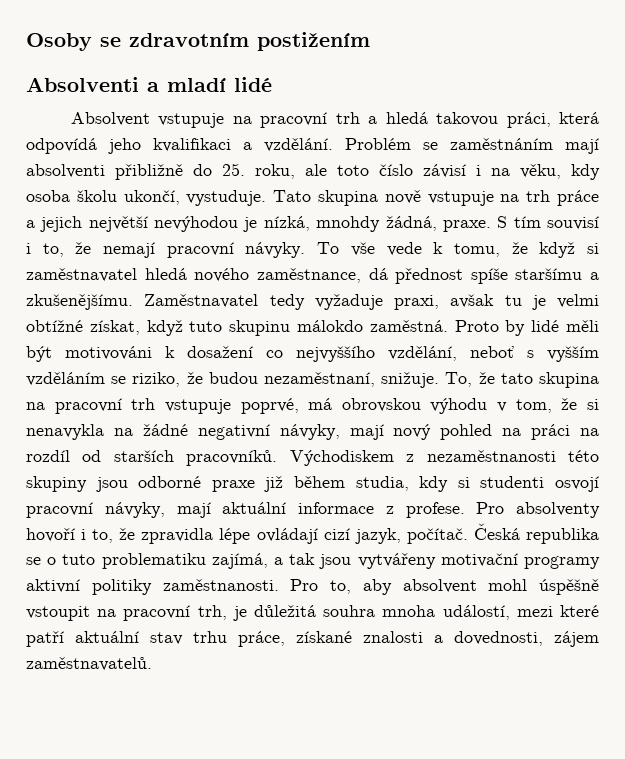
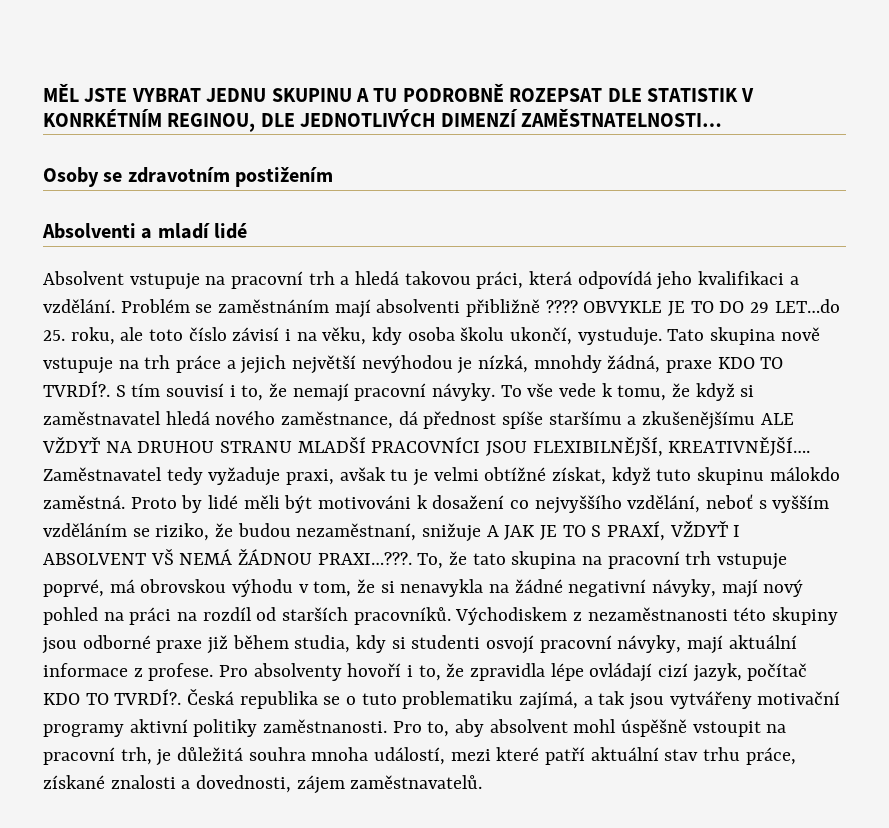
(26, 42) none -> [43,83,755,102] [43,108,722,132] MĚL JSTE VYBRAT JEDNU SKUPINU A TU PODROBNĚ ROZEPSAT DLE STATISTIK V KONRKÉTNÍM REGINOU, DLE JEDNOTLIVÝCH DIMENZÍ ZAMĚSTNATELNOSTI… //
[193,164,212,176] do -> [545,299,840,316] ???? OBVYKLE JE TO DO 29 LET…do
[442,220,491,232] praxe. -> [666,357,784,373] [43,381,110,397] praxe KDO TO TVRDÍ?.
[26,294,133,310] zkušenějšímu. -> [642,411,794,430] [42,437,811,457] zkušenějšímu ALE VŽDYŤ NA DRUHOU STRANU MLADŠÍ PRACOVNÍCI JSOU FLEXIBILNĚJŠÍ, KREATIVNĚJŠÍ….
[381,372,440,388] snižuje. -> [422,521,741,542] [43,549,412,565] snižuje A JAK JE TO S PRAXÍ, VŽDYŤ I ABSOLVENT VŠ NEMÁ ŽÁDNOU PRAXI…???.
[406,528,468,544] počítač. -> [747,663,808,681] [43,689,182,705] počítač KDO TO TVRDÍ?.

